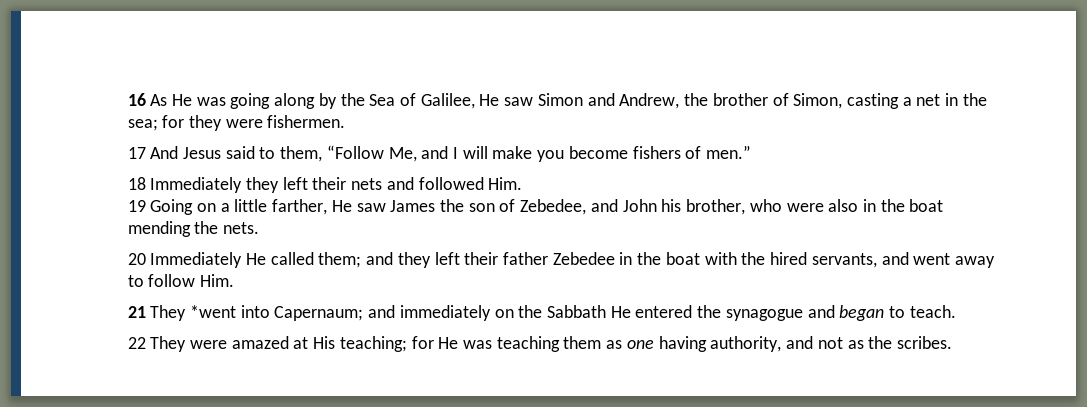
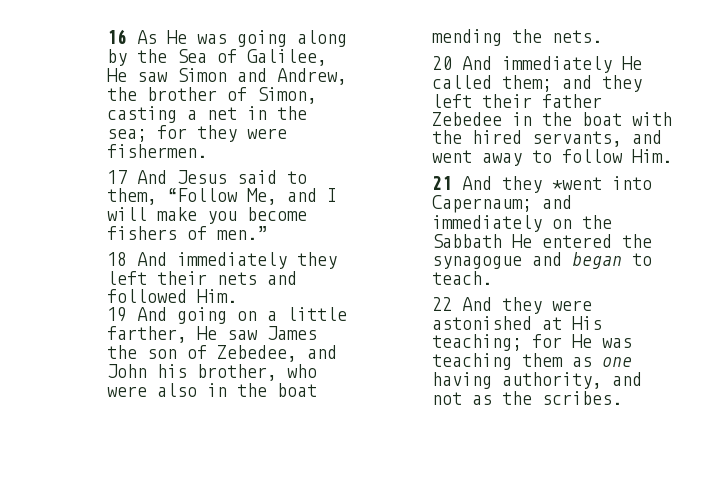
[150,177,243,193] Immediately -> [136,252,287,269] And immediately
[150,199,194,215] Going -> [136,307,227,324] And going
[150,252,243,268] Immediately -> [461,56,612,73] And immediately
[150,305,187,321] They -> [461,176,542,193] And they
[150,336,289,352] They were amazed -> [461,297,592,314] [431,316,532,330] And they were astonished

